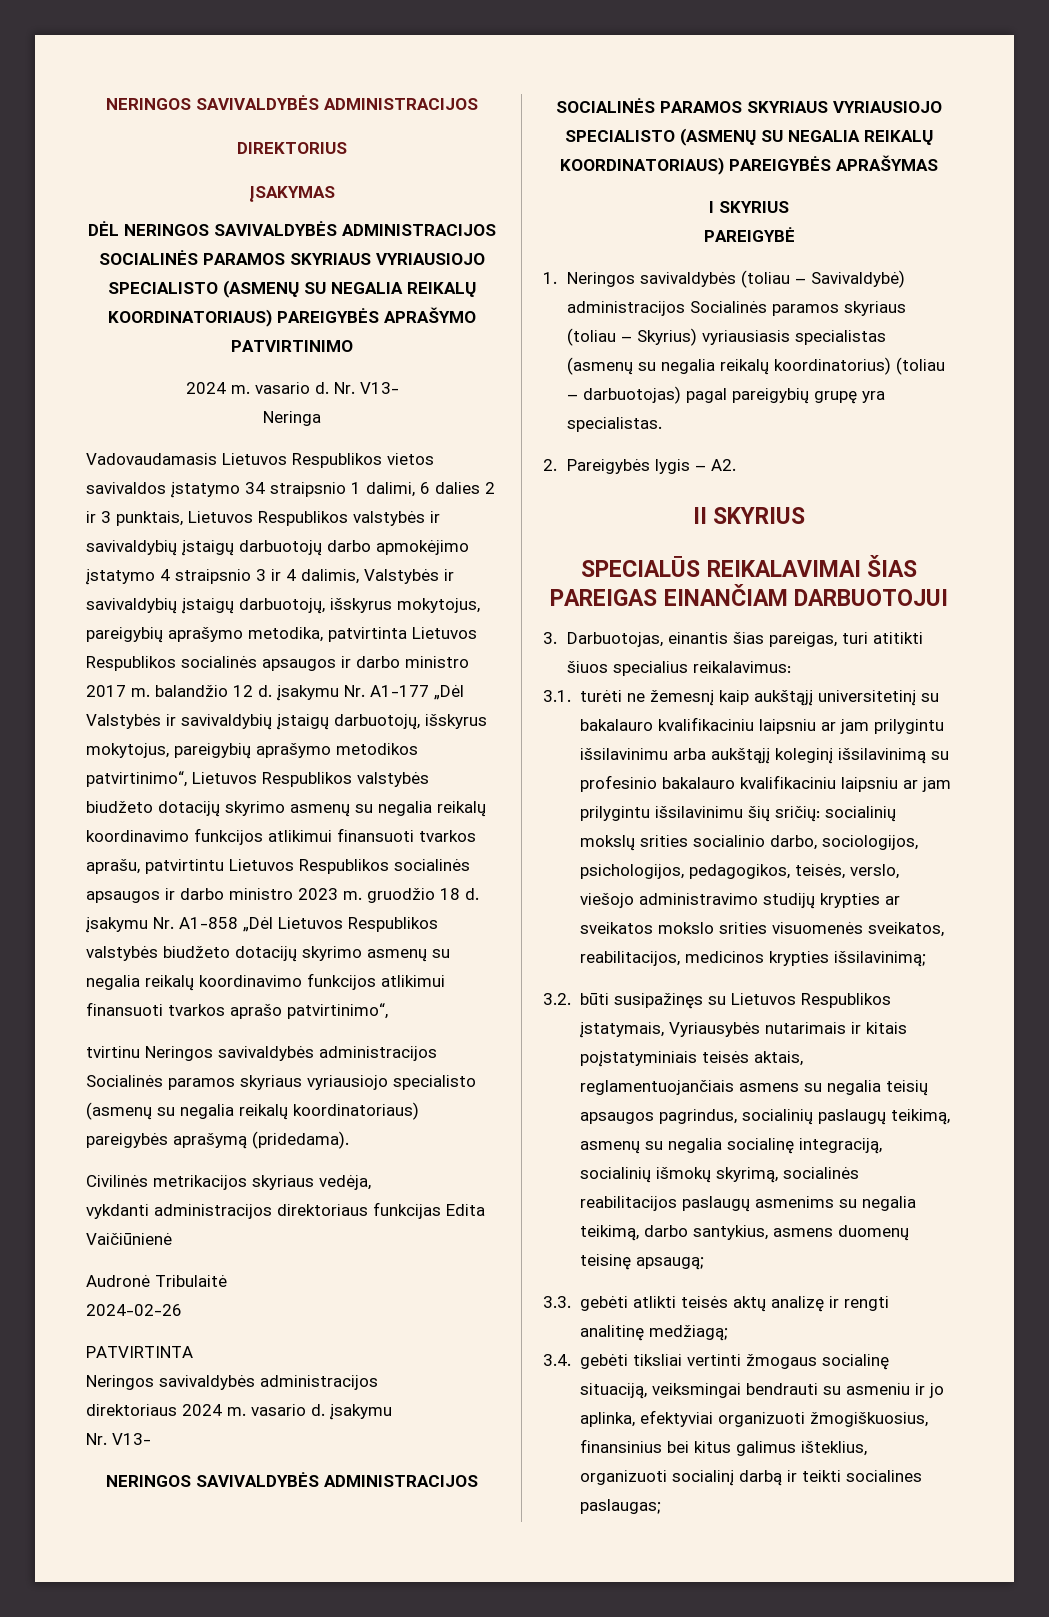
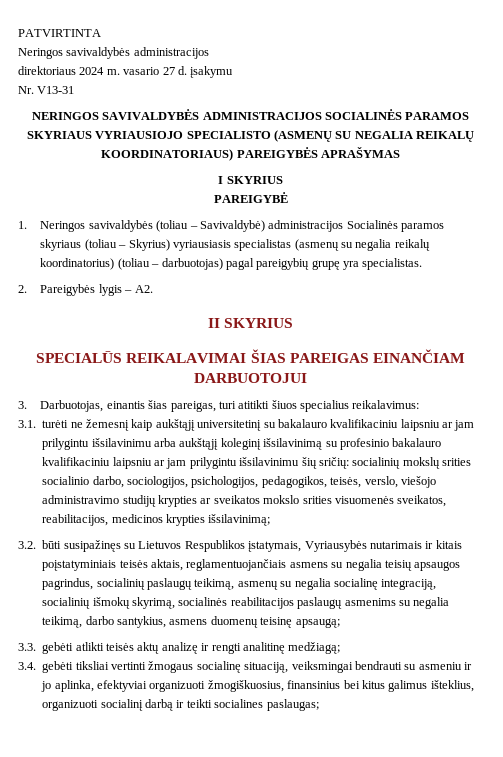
[106,95,478,110] [237,142,347,154] [249,186,335,202] [88,221,496,236] [99,250,485,265] [108,280,476,298] [108,307,476,327] [231,340,353,352] [185,382,399,394] [263,411,321,426] [86,453,434,468] [86,482,495,498] [86,511,440,526] [86,540,469,556] [86,569,454,585] [86,598,480,614] [86,627,477,643] [86,656,469,671] [86,685,464,701] [86,714,487,730] [86,743,418,759] [86,771,429,787] [86,801,486,817] [86,828,476,845] [86,859,470,874] [86,888,479,903] [86,917,438,933] [86,946,450,962] [86,973,445,991] [86,1002,388,1019] [86,1046,437,1061] [86,1075,476,1090] [86,1102,419,1120] [86,1131,349,1149] [86,1175,371,1190] [86,1202,485,1219] [86,1233,172,1245] [86,1275,227,1287] [86,1304,182,1316] NERINGOS SAVIVALDYBĖS ADMINISTRACIJOS // DIREKTORIUS // ĮSAKYMAS // DĖL NERINGOS SAVIVALDYBĖS ADMINISTRACIJOS SOCIALINĖS PARAMOS SKYRIAUS VYRIAUSIOJO SPECIALISTO (ASMENŲ SU NEGALIA REIKALŲ KOORDINATORIAUS) PAREIGYBĖS APRAŠYMO PATVIRTINIMO // 2024 m. vasario d. Nr. V13- // Neringa // Vadovaudamasis Lietuvos Respublikos vietos savivaldos įstatymo 34 straipsnio 1 dalimi, 6 dalies 2 ir 3 punktais, Lietuvos Respublikos valstybės ir savivaldybių įstaigų darbuotojų darbo apmokėjimo įstatymo 4 straipsnio 3 ir 4 dalimis, Valstybės ir savivaldybių įstaigų darbuotojų, išskyrus mokytojus, pareigybių aprašymo metodika, patvirtinta Lietuvos Respublikos socialinės apsaugos ir darbo ministro 2017 m. balandžio 12 d. įsakymu Nr. A1-177 „Dėl Valstybės ir savivaldybių įstaigų darbuotojų, išskyrus mokytojus, pareigybių aprašymo metodikos patvirtinimo“, Lietuvos Respublikos valstybės biudžeto dotacijų skyrimo asmenų su negalia reikalų koordinavimo funkcijos atlikimui finansuoti tvarkos aprašu, patvirtintu Lietuvos Respublikos socialinės apsaugos ir darbo ministro 2023 m. gruodžio 18 d. įsakymu Nr. A1-858 „Dėl Lietuvos Respublikos valstybės biudžeto dotacijų skyrimo asmenų su negalia reikalų koordinavimo funkcijos atlikimui finansuoti tvarkos aprašo patvirtinimo“, // tvirtinu Neringos savivaldybės administracijos Socialinės paramos skyriaus vyriausiojo specialisto (asmenų su negalia reikalų koordinatoriaus) pareigybės aprašymą (pridedama). // Civilinės metrikacijos skyriaus vedėja, // vykdanti administracijos direktoriaus funkcijas Edita Vaičiūnienė // Audronė Tribulaitė // 2024-02-26 // -> (18, 33) none
(306, 1410) none -> [162,67,175,75] 27
[112,1433,151,1445] V13- -> [37,86,75,94] V13-31

